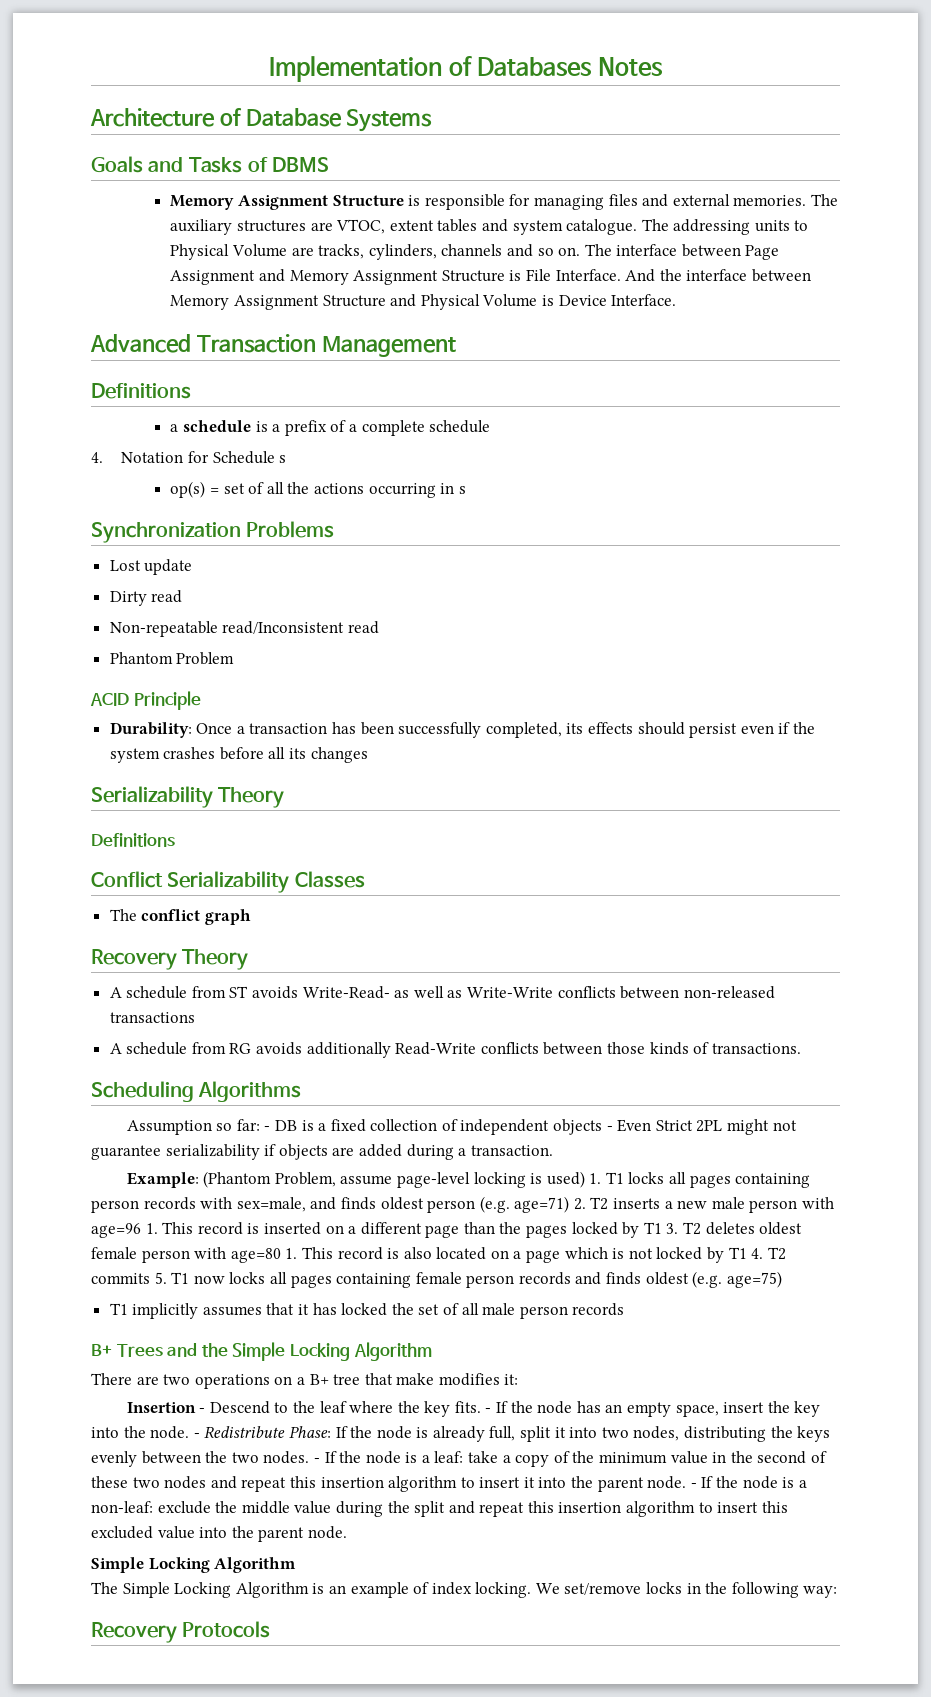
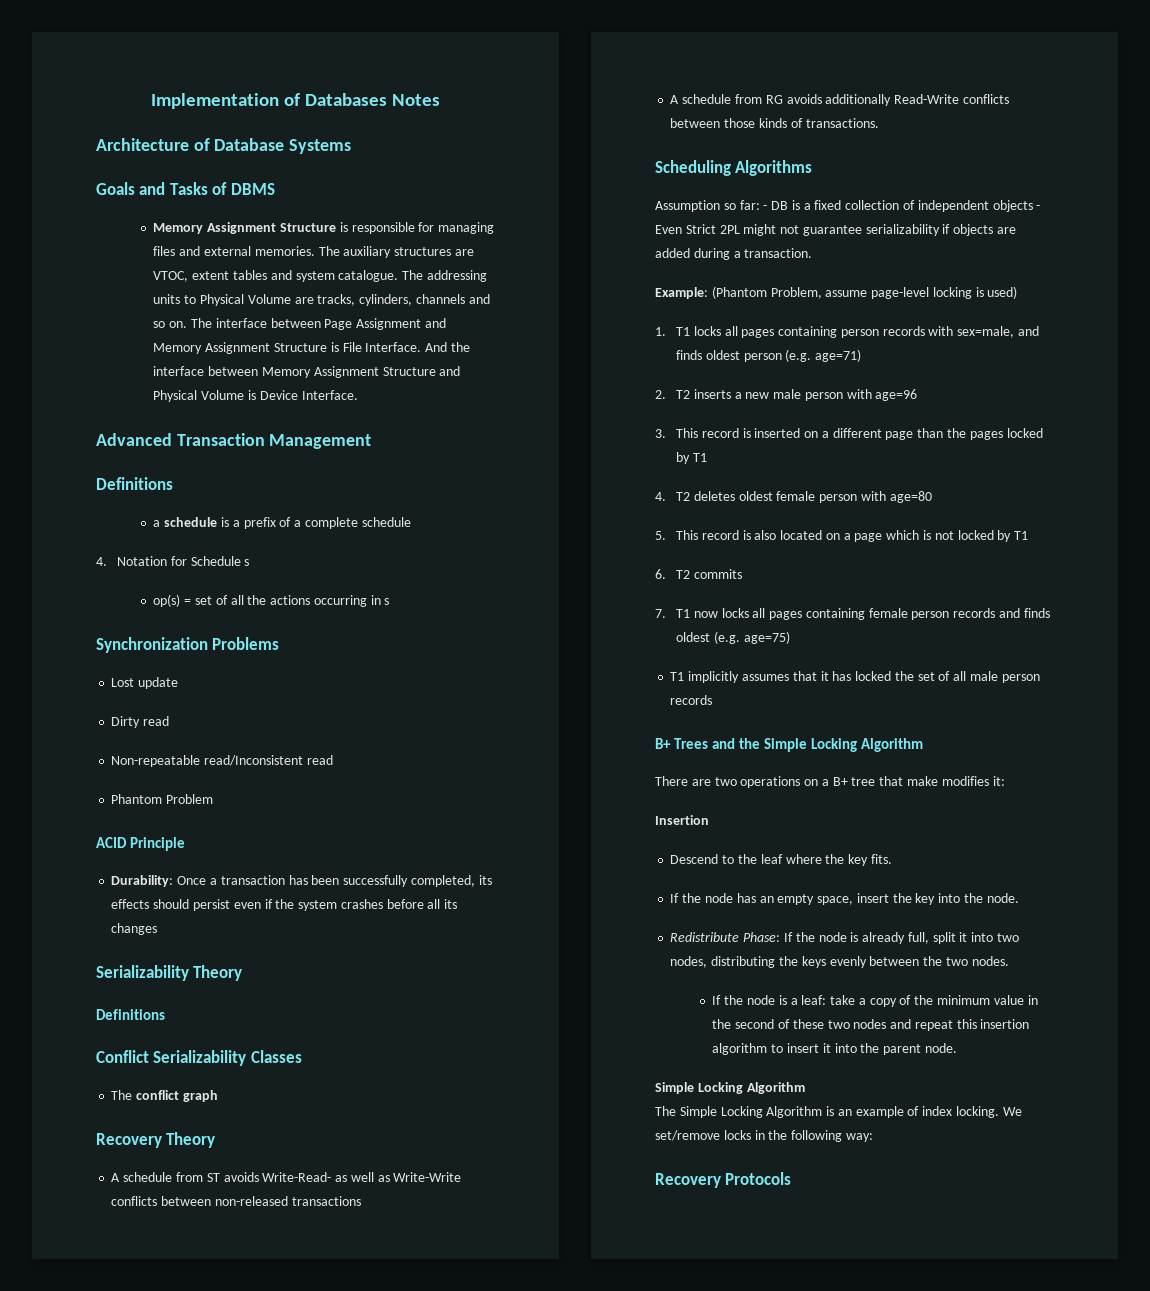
(585, 1179) none -> (1018, 292) //
(570, 1204) none -> (862, 355) //
[145,1223,158,1234] 1. -> [655,429,666,438] // 3.
[666,1223,679,1234] 3. -> [655,492,666,501] // 4.
[285,1248,298,1259] 1. -> [655,531,666,540] // 5.
[751,1248,764,1259] 4. -> [655,569,666,579] // 6.
[154,1272,167,1284] 5. -> [655,609,666,618] // 7.
[199,1408,206,1413] - -> (709, 820) //
[485,1408,492,1413] - -> (892, 859) //
[193,1433,200,1438] - -> (1019, 898) //
[313,1458,320,1463] - -> (1009, 961) //
[690,1476,807,1489] [91,1501,788,1517] [91,1526,347,1542] - If the node is a non-leaf: exclude the middle value during the split and repeat this insertion algorithm to insert this excluded value into the parent node. -> (957, 1048) none

